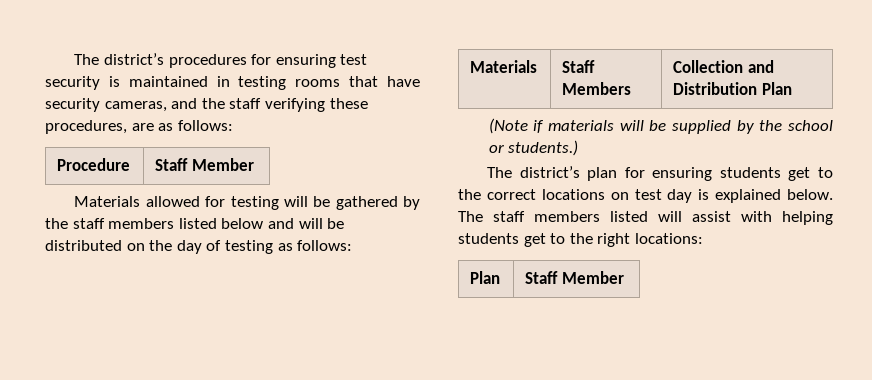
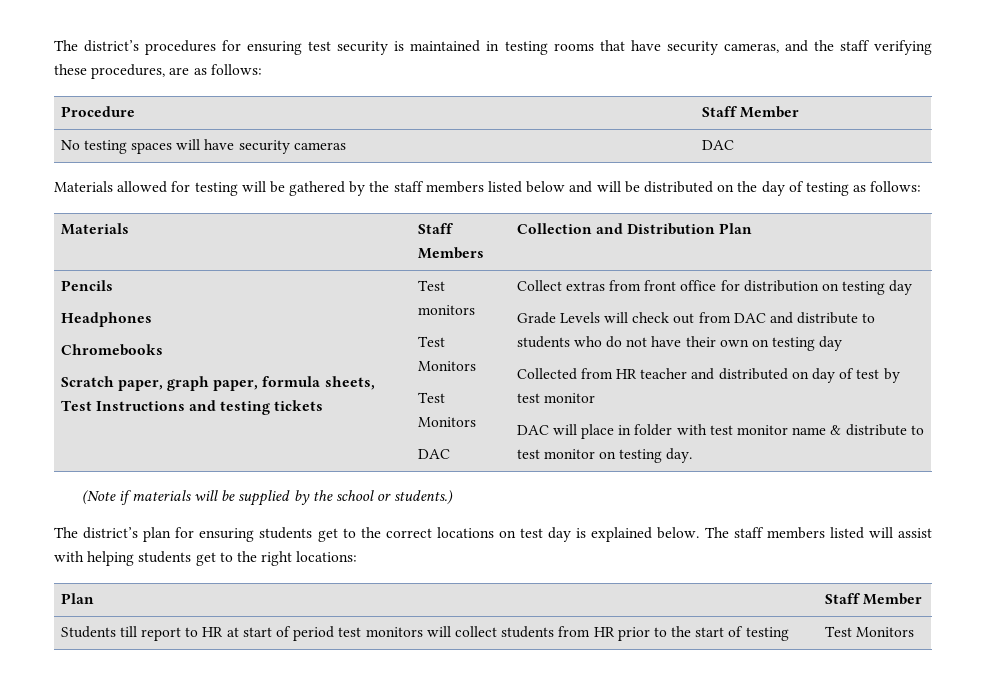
(255, 164) none -> [60,139,346,154] [701,140,734,150] // No testing spaces will have security cameras | DAC
(793, 88) none -> [60,280,113,291] [60,312,152,327] [60,344,163,356] [60,376,375,391] [60,400,324,415] [417,280,445,291] [417,305,475,315] [417,336,445,347] [417,361,476,371] [417,392,445,403] [417,417,476,427] [417,449,450,459] [516,280,913,295] [516,312,876,324] [516,336,843,351] [516,368,900,383] [516,393,595,403] [516,424,924,439] [516,448,693,463] // Pencils // Headphones // Chromebooks // Scratch paper, graph paper, formula sheets, Test Instructions and testing tickets | Test monitors // Test Monitors // Test Monitors // DAC | Collect extras from front office for distribution on testing day // Grade Levels will check out from DAC and distribute to students who do not have their own on testing day // Collected from HR teacher and distributed on day of test by test monitor // DAC will place in folder with test monitor name & distribute to test monitor on testing day.
(625, 277) none -> [60,626,789,641] [824,626,914,637] // Students till report to HR at start of period test monitors will collect students from HR prior to the start of testing | Test Monitors

